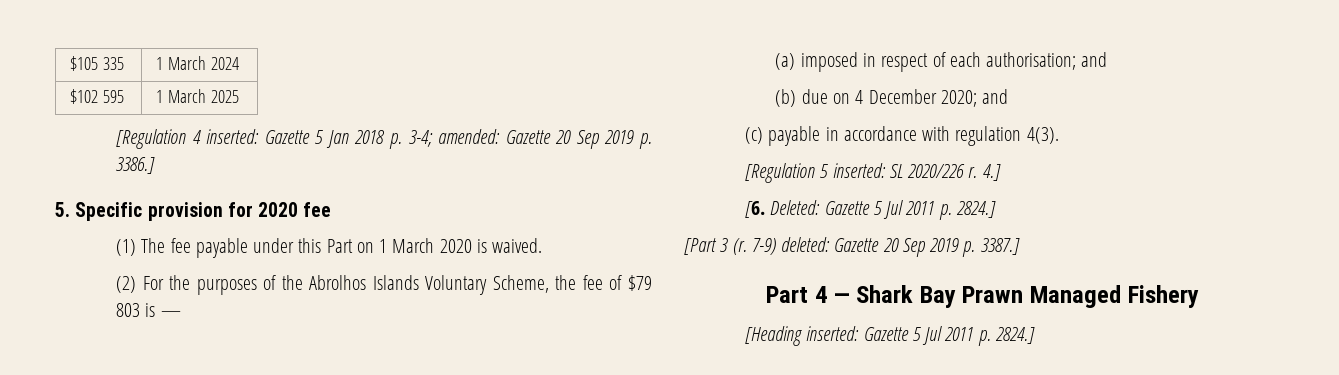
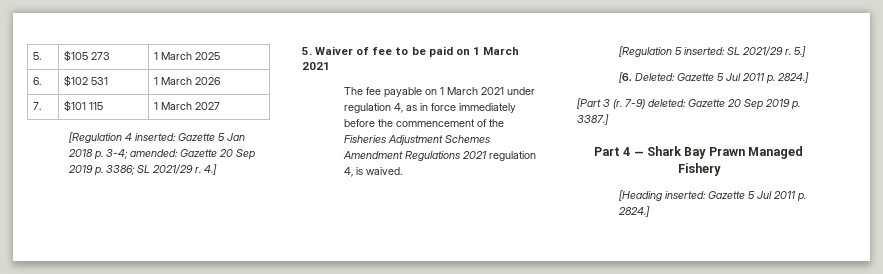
[70,56,124,71] [156,56,239,70] [70,89,124,104] [156,89,239,103] $105 335 | 1 March 2024 // $102 595 | 1 March 2025 -> [32,52,41,60] [63,50,110,62] [153,52,220,60] [32,77,41,85] [63,75,108,87] [153,77,220,85] [32,102,41,110] [63,100,103,112] [153,102,220,110] 5. | $105 273 | 1 March 2025 // 6. | $102 531 | 1 March 2026 // 7. | $101 115 | 1 March 2027
[115,157,155,174] [55,202,332,221] [115,238,543,258] [115,275,652,295] [115,303,181,317] [775,52,1108,72] [775,89,1009,107] [744,126,1059,146] 3386.] // 5. Specific provision for 2020 fee // (1) The fee payable under this Part on 1 March 2020 is waived. // (2) For the purposes of the Abrolhos Islands Voluntary Scheme, the fee of $79 803 is — // (a) imposed in respect of each authorisation; and // (b) due on 4 December 2020; and // (c) payable in accordance with regulation 4(3). -> [106,164,218,175] [302,46,519,57] [302,62,330,70] [344,87,536,98] [344,103,517,113] [344,119,505,127] [344,135,491,145] [343,151,537,161] [344,167,403,177] 3386; SL 2021/29 r. 4.] // 5. Waiver of fee to be paid on 1 March 2021 // The fee payable on 1 March 2021 under regulation 4, as in force immediately before the commencement of the Fisheries Adjustment Schemes Amendment Regulations 2021 regulation 4, is waived.
[907,164,1001,181] 2020/226 r. 4.] -> [742,46,807,57] 2021/29 r. 5.]

